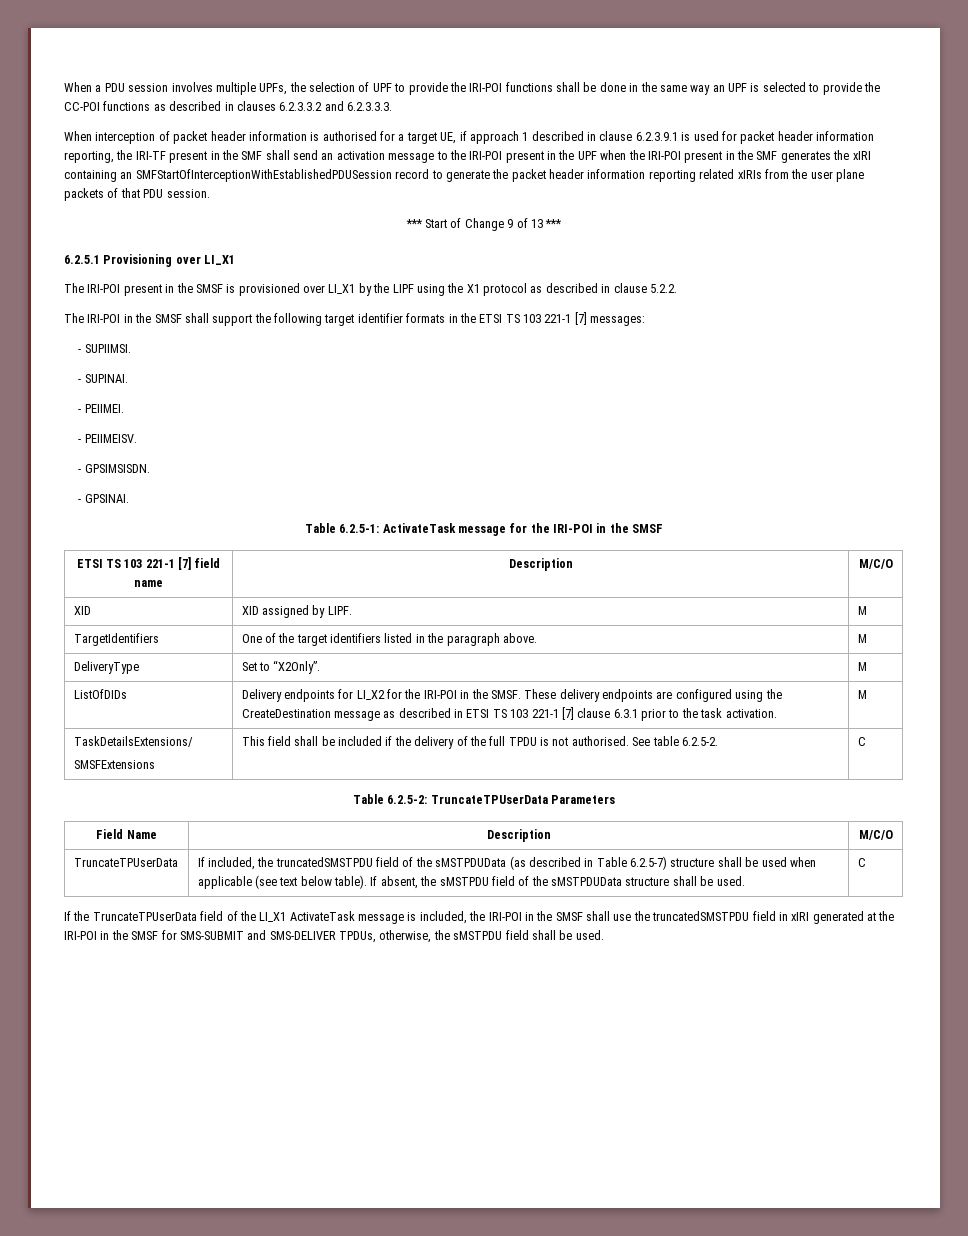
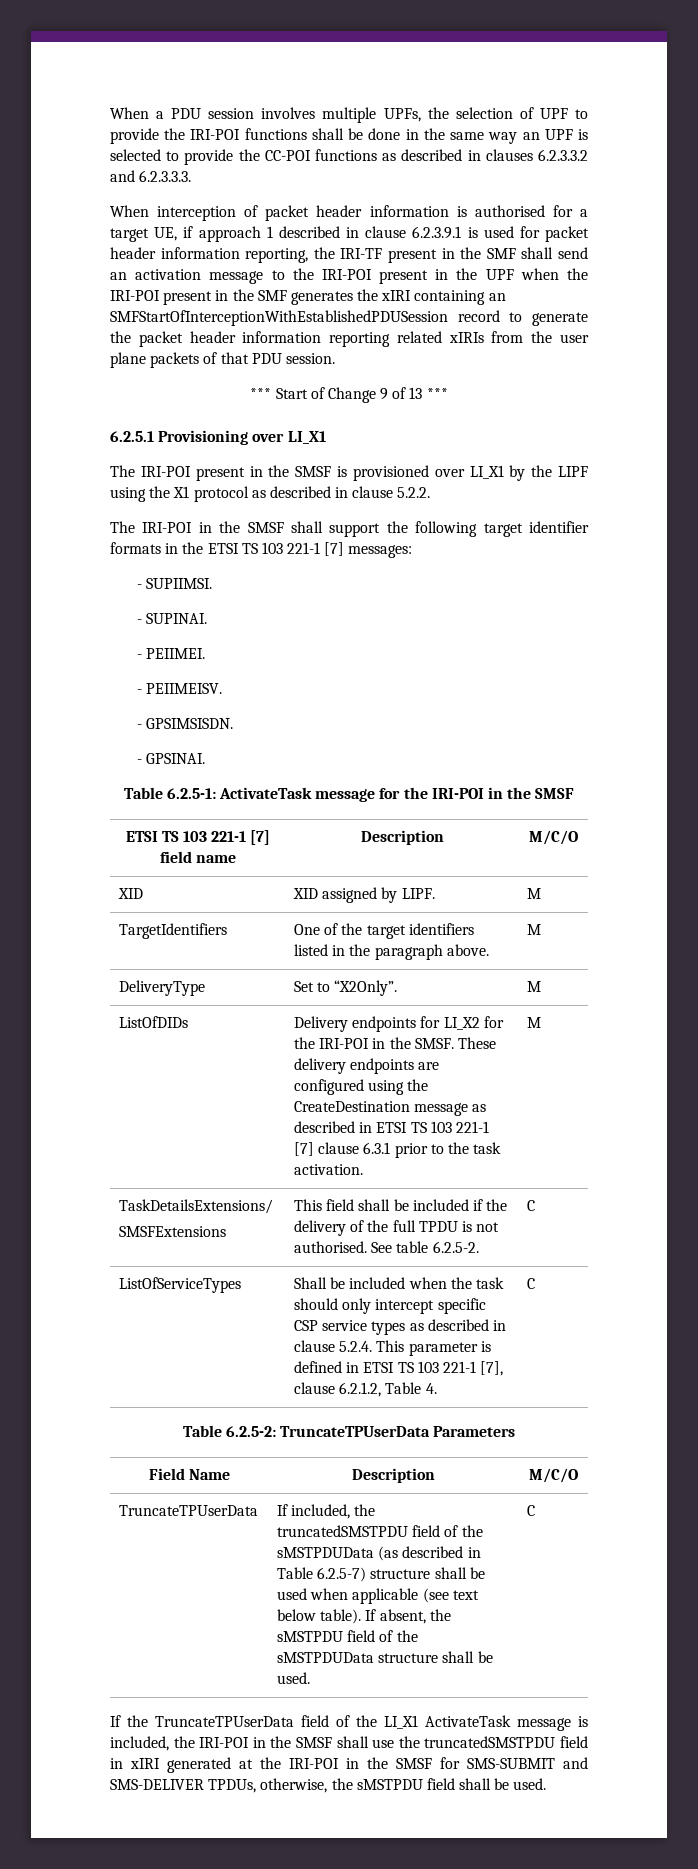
(866, 741) none -> [119,1277,242,1293] [294,1277,504,1289] [294,1298,486,1314] [294,1319,506,1335] [294,1340,491,1356] [294,1361,504,1376] [294,1382,437,1397] [527,1278,536,1289] // ListOfServiceTypes | Shall be included when the task should only intercept specific CSP service types as described in clause 5.2.4. This parameter is defined in ETSI TS 103 221-1 [7], clause 6.2.1.2, Table 4. | C

